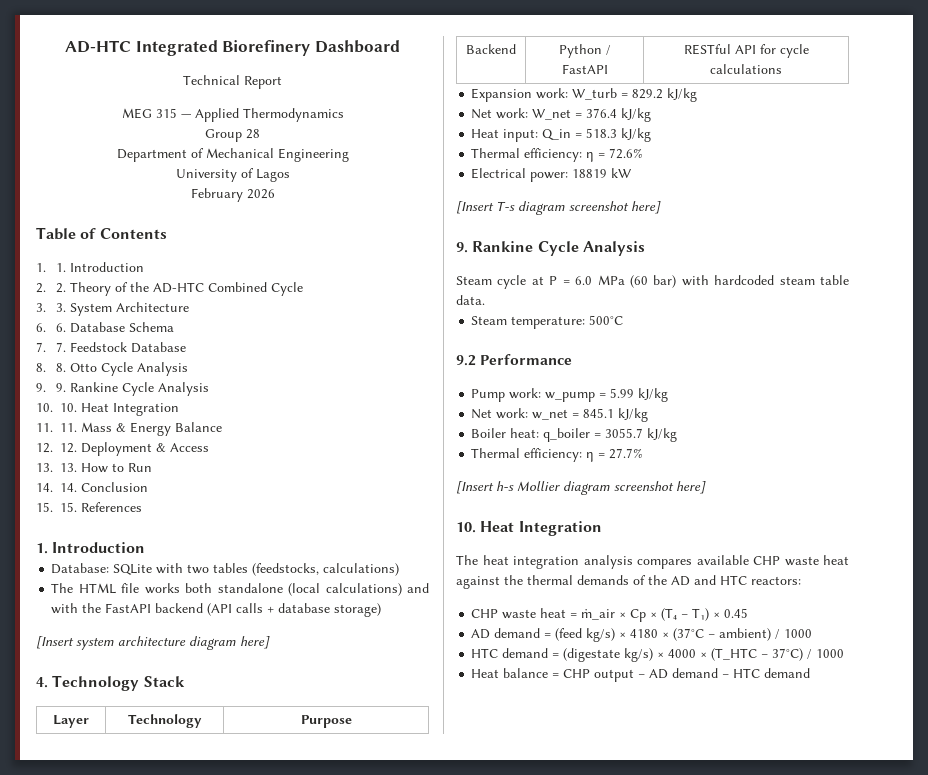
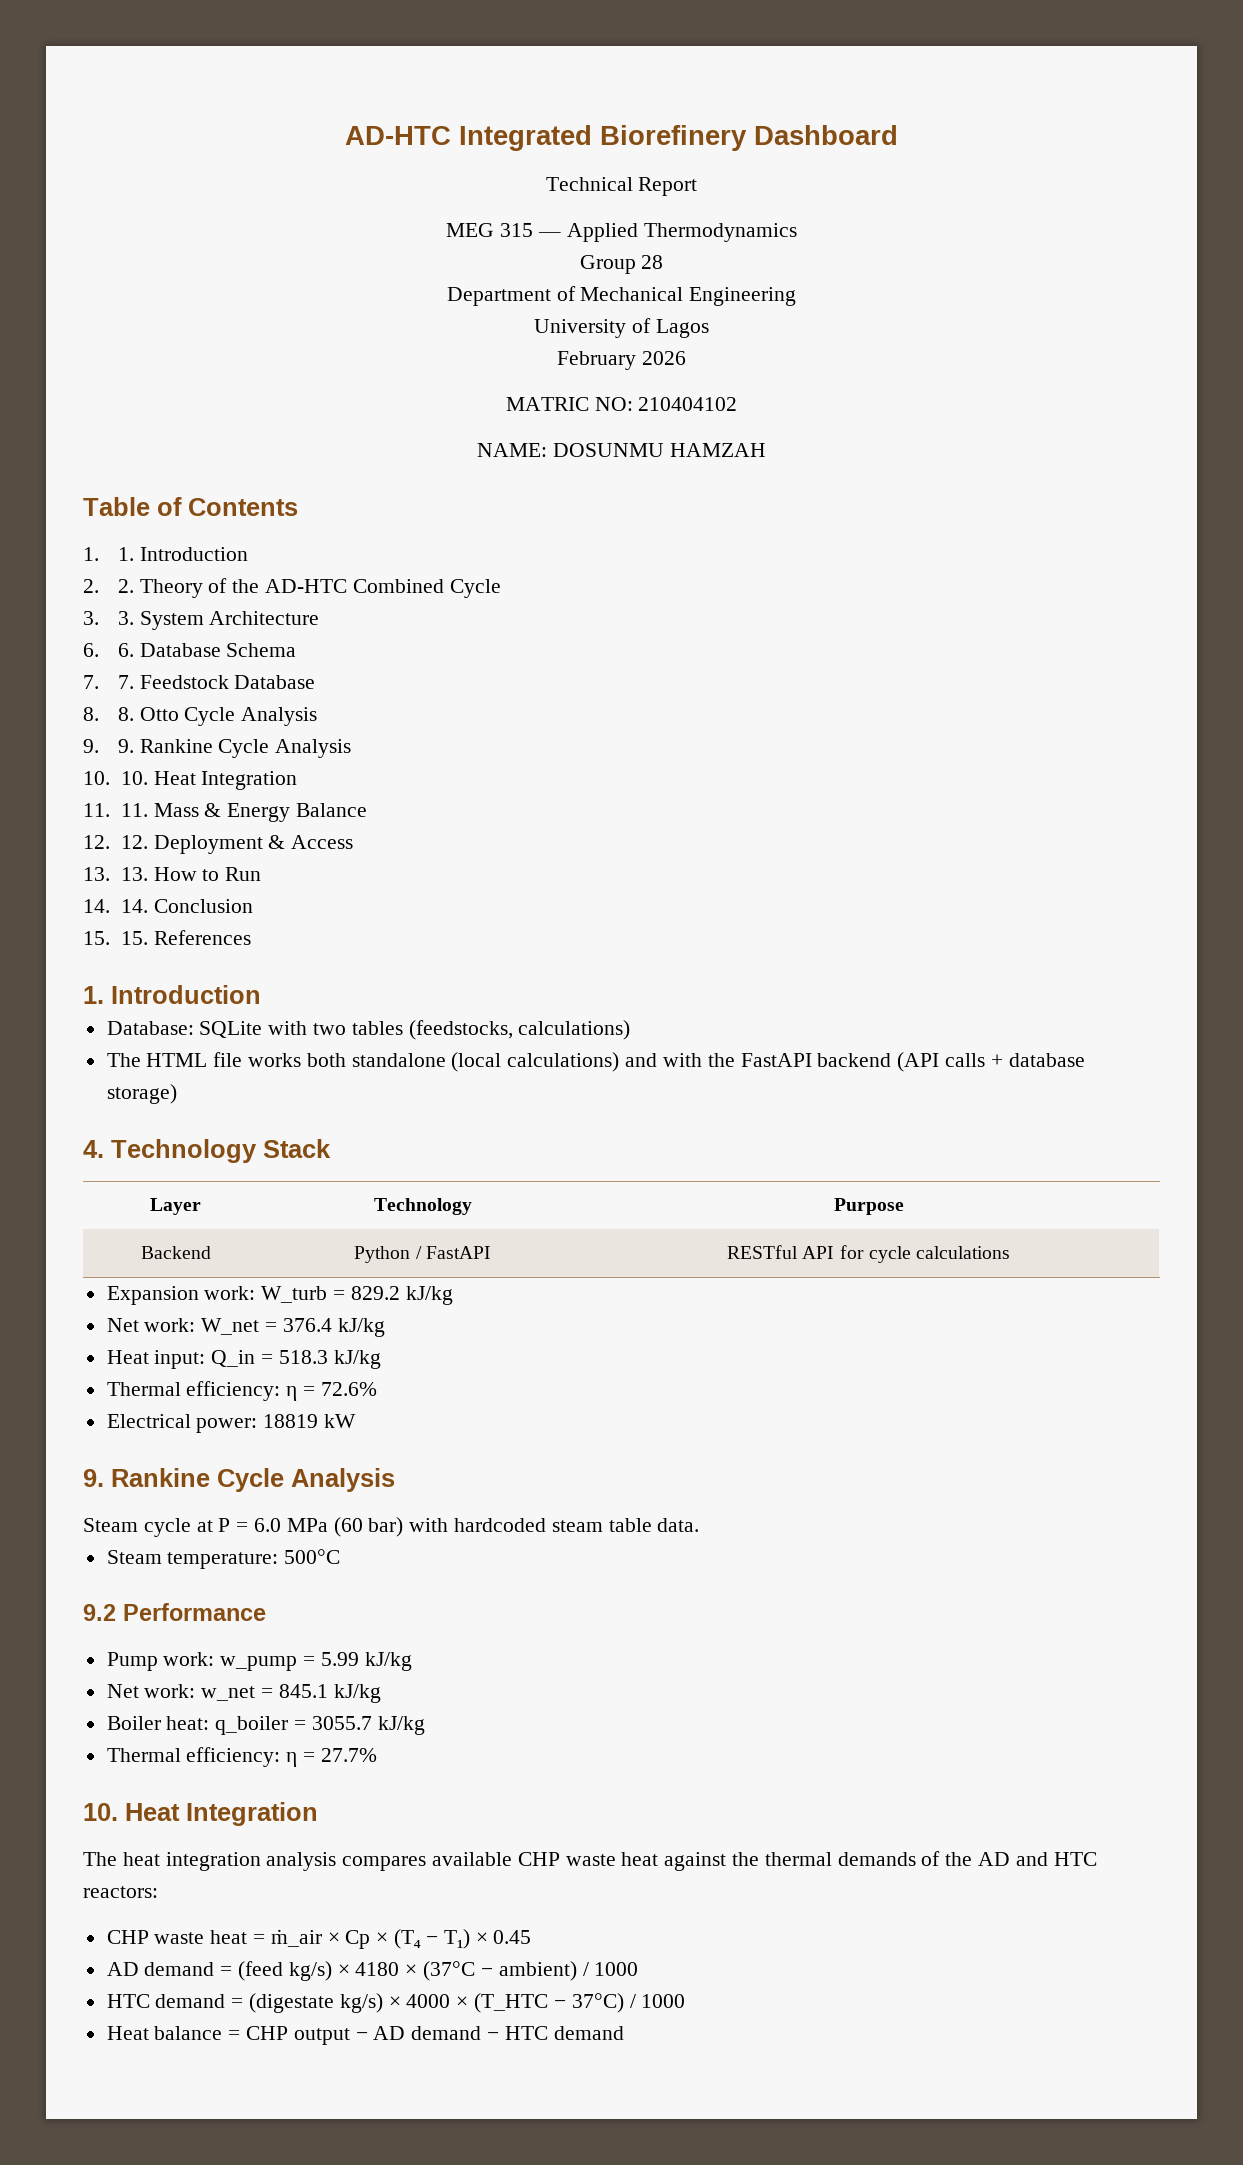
(275, 194) none -> [505,397,738,411] [477,443,766,457] // MATRIC NO: 210404102 // NAME: DOSUNMU HAMZAH
[36,636,270,650] // [Insert system architecture diagram here] -> (177, 1094) none
[456,201,661,215] // [Insert T-s diagram screenshot here] -> (357, 1421) none
[456,481,706,495] // [Insert h-s Mollier diagram screenshot here] -> (377, 1755) none

